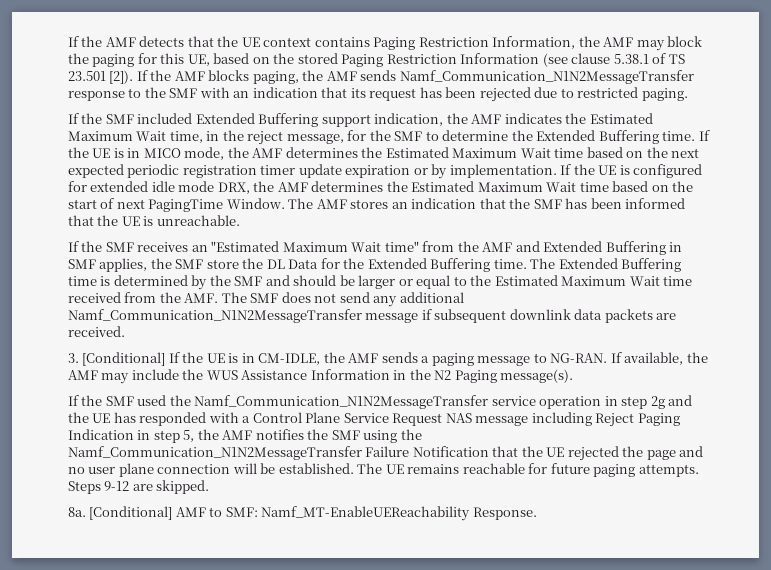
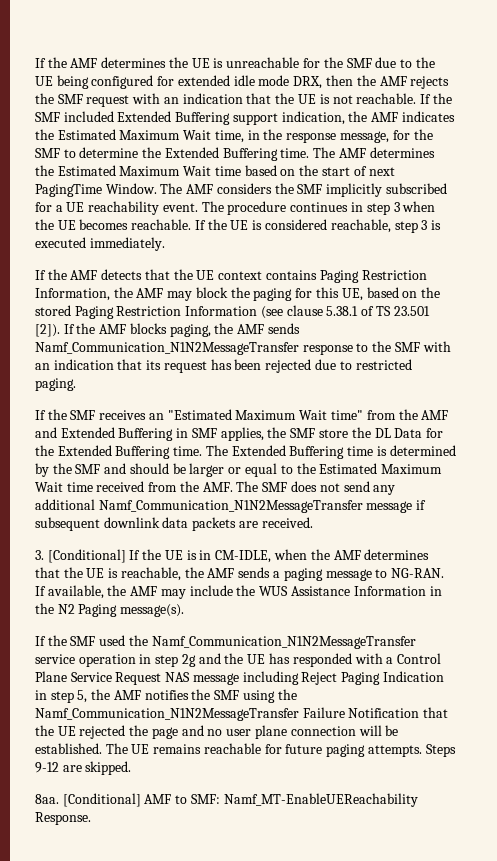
[67,36,136,47] If the AMF -> [34,57,435,68] [34,75,450,89] [34,93,452,107] [34,111,455,125] [34,129,433,143] [34,147,435,161] [34,165,395,176] [34,183,447,197] [34,201,436,215] [34,219,442,233] [34,237,165,251] [34,269,98,280] If the AMF determines the UE is unreachable for the SMF due to the UE being configured for extended idle mode DRX, then the AMF rejects the SMF request with an indication that the UE is not reachable. If the SMF included Extended Buffering support indication, the AMF indicates the Estimated Maximum Wait time, in the response message, for the SMF to determine the Extended Buffering time. The AMF determines the Estimated Maximum Wait time based on the start of next PagingTime Window. The AMF considers the SMF implicitly subscribed for a UE reachability event. The procedure continues in step 3 when the UE becomes reachable. If the UE is considered reachable, step 3 is executed immediately. // If the AMF
[67,113,653,127] [67,130,710,145] [67,147,700,160] [67,164,703,179] [67,181,694,194] [67,198,686,212] [67,215,240,226] // If the SMF included Extended Buffering support indication, the AMF indicates the Estimated Maximum Wait time, in the reject message, for the SMF to determine the Extended Buffering time. If the UE is in MICO mode, the AMF determines the Estimated Maximum Wait time based on the next expected periodic registration timer update expiration or by implementation. If the UE is configured for extended idle mode DRX, the AMF determines the Estimated Maximum Wait time based on the start of next PagingTime Window. The AMF stores an indication that the SMF has been informed that the UE is unreachable. -> (76, 384) none
(321, 359) none -> [273,549,430,560] [34,567,181,581] when the AMF determines that the UE is reachable,
[67,507,86,517] 8a. -> [34,794,59,804] 8aa.

